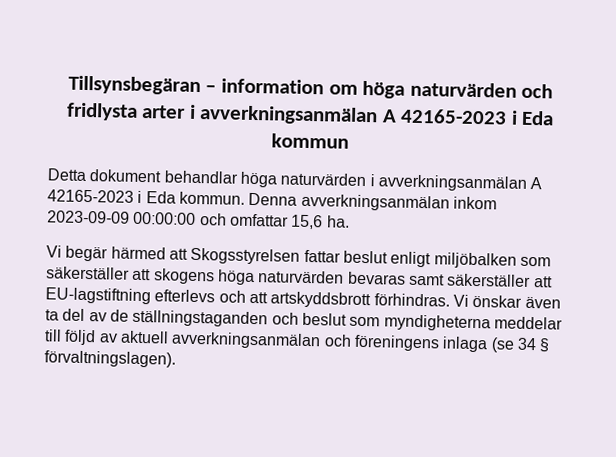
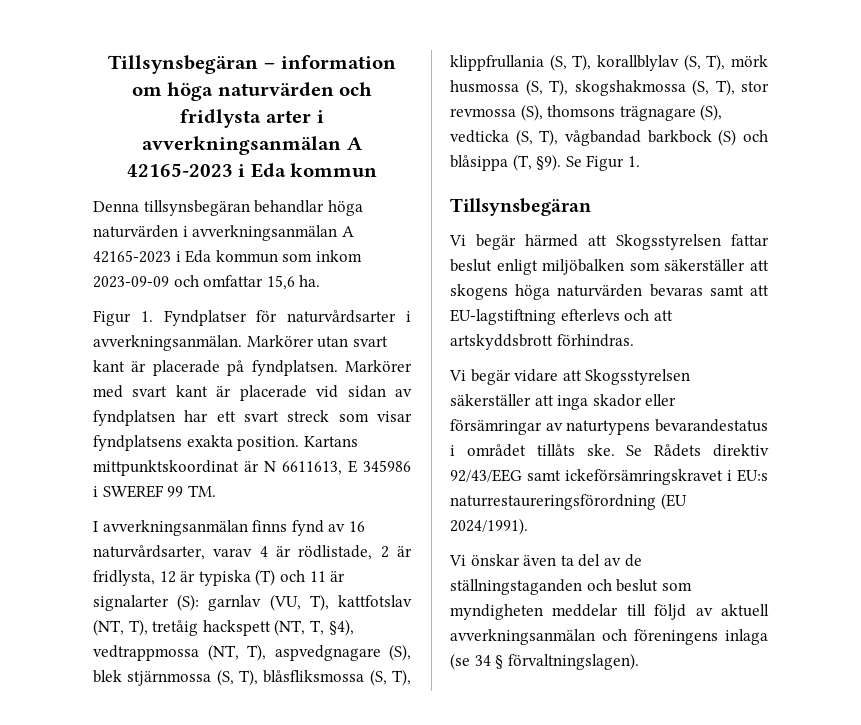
[47,168,163,183] Detta dokument -> [93,200,250,216] Denna tillsynsbegäran
[178,191,450,212] kommun. Denna avverkningsanmälan -> [215,250,313,263] kommun som
[133,211,197,225] 00:00:00 -> (169, 282) none
(350, 221) none -> [93,310,412,326] [93,335,388,351] [93,360,412,376] [93,385,412,401] [93,410,412,426] [93,435,358,451] [93,460,411,476] [93,485,216,498] [93,520,365,536] [93,545,412,560] [93,569,346,586] [93,594,412,611] [93,619,354,636] [93,644,411,661] [93,669,411,686] [450,54,768,71] [450,79,769,96] [450,104,723,121] [450,129,768,146] [450,154,640,171] [450,198,591,216] // Figur 1. Fyndplatser för naturvårdsarter i avverkningsanmälan. Markörer utan svart kant är placerade på fyndplatsen. Markörer med svart kant är placerade vid sidan av fyndplatsen har ett svart streck som visar fyndplatsens exakta position. Kartans mittpunktskoordinat är N 6611613, E 345986 i SWEREF 99 TM. // I avverkningsanmälan finns fynd av 16 naturvårdsarter, varav 4 är rödlistade, 2 är fridlysta, 12 är typiska (T) och 11 är signalarter (S): garnlav (VU, T), kattfotslav (NT, T), tretåig hackspett (NT, T, §4), vedtrappmossa (NT, T), aspvedgnagare (S), blek stjärnmossa (S, T), blåsfliksmossa (S, T), klippfrullania (S, T), korallblylav (S, T), mörk husmossa (S, T), skogshakmossa (S, T), stor revmossa (S), thomsons trägnagare (S), vedticka (S, T), vågbandad barkbock (S) och blåsippa (T, §9). Se Figur 1. // Tillsynsbegäran
[446,273,532,288] säkerställer -> (744, 290) none
(450, 300) none -> [449,369,691,385] [450,394,677,410] [450,419,768,435] [450,444,769,457] [450,469,768,485] [450,493,687,510] [450,518,528,535] // Vi begär vidare att Skogsstyrelsen säkerställer att inga skador eller försämringar av naturtypens bevarandestatus i området tillåts ske. Se Rådets direktiv 92/43/EEG samt ickeförsämringskravet i EU:s naturrestaureringsförordning (EU 2024/1991). //
[383,314,491,332] myndigheterna -> [450,604,543,620] myndigheten

